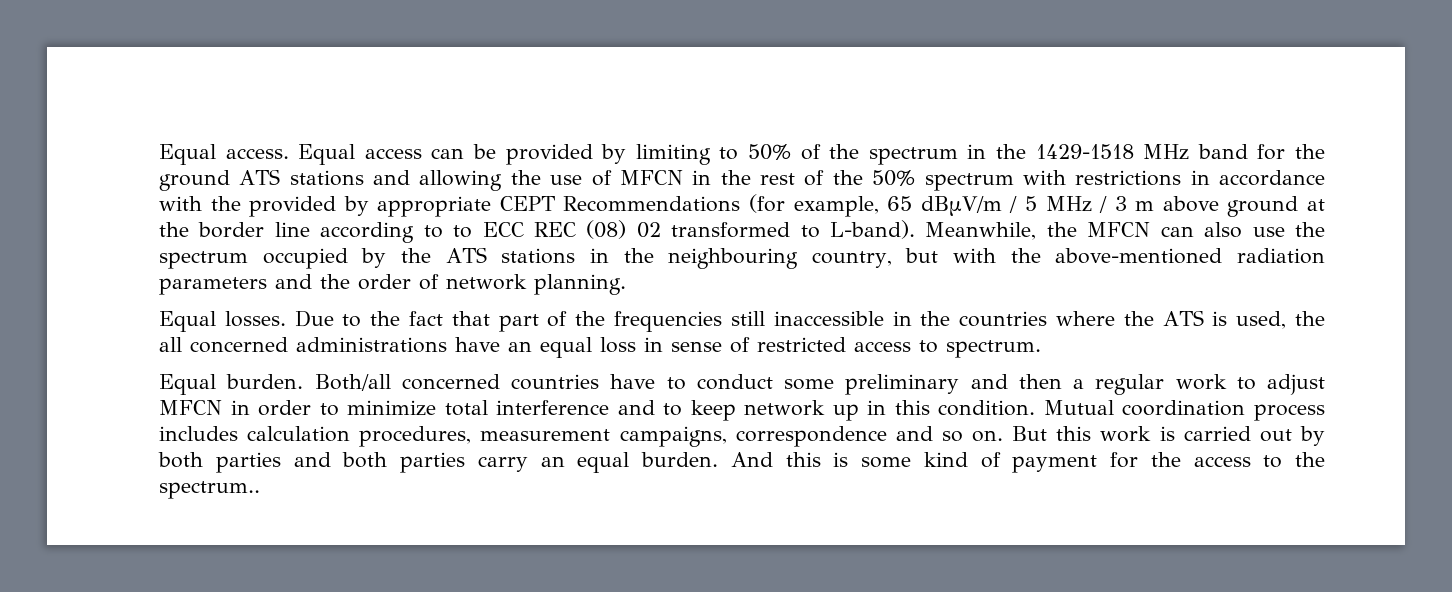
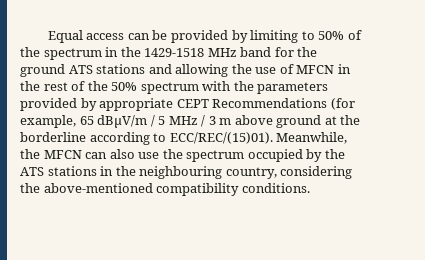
[159,144,356,165] Equal access. Equal -> [47,30,83,43] Equal
[1075,170,1325,186] [159,196,241,211] restrictions in accordance with the -> [233,81,329,94] the parameters
[198,220,916,243] border line according to to ECC REC (08) 02 transformed to L-band). -> [20,132,273,145] borderline according to ECC/REC/(15)01).
[905,248,1325,264] [159,274,626,295] [159,310,1326,332] [159,337,1041,358] [159,374,1325,395] [159,400,1325,421] [159,426,1326,447] [158,452,1325,473] [159,481,260,499] but with the above-mentioned radiation parameters and the order of network planning. // Equal losses. Due to the fact that part of the frequencies still inaccessible in the countries where the ATS is used, the all concerned administrations have an equal loss in sense of restricted access to spectrum. // Equal burden. Both/all concerned countries have to conduct some preliminary and then a regular work to adjust MFCN in order to minimize total interference and to keep network up in this condition. Mutual coordination process includes calculation procedures, measurement campaigns, correspondence and so on. But this work is carried out by both parties and both parties carry an equal burden. And this is some kind of payment for the access to the spectrum.. -> [280,166,353,179] [20,183,310,196] considering the above-mentioned compatibility conditions.

